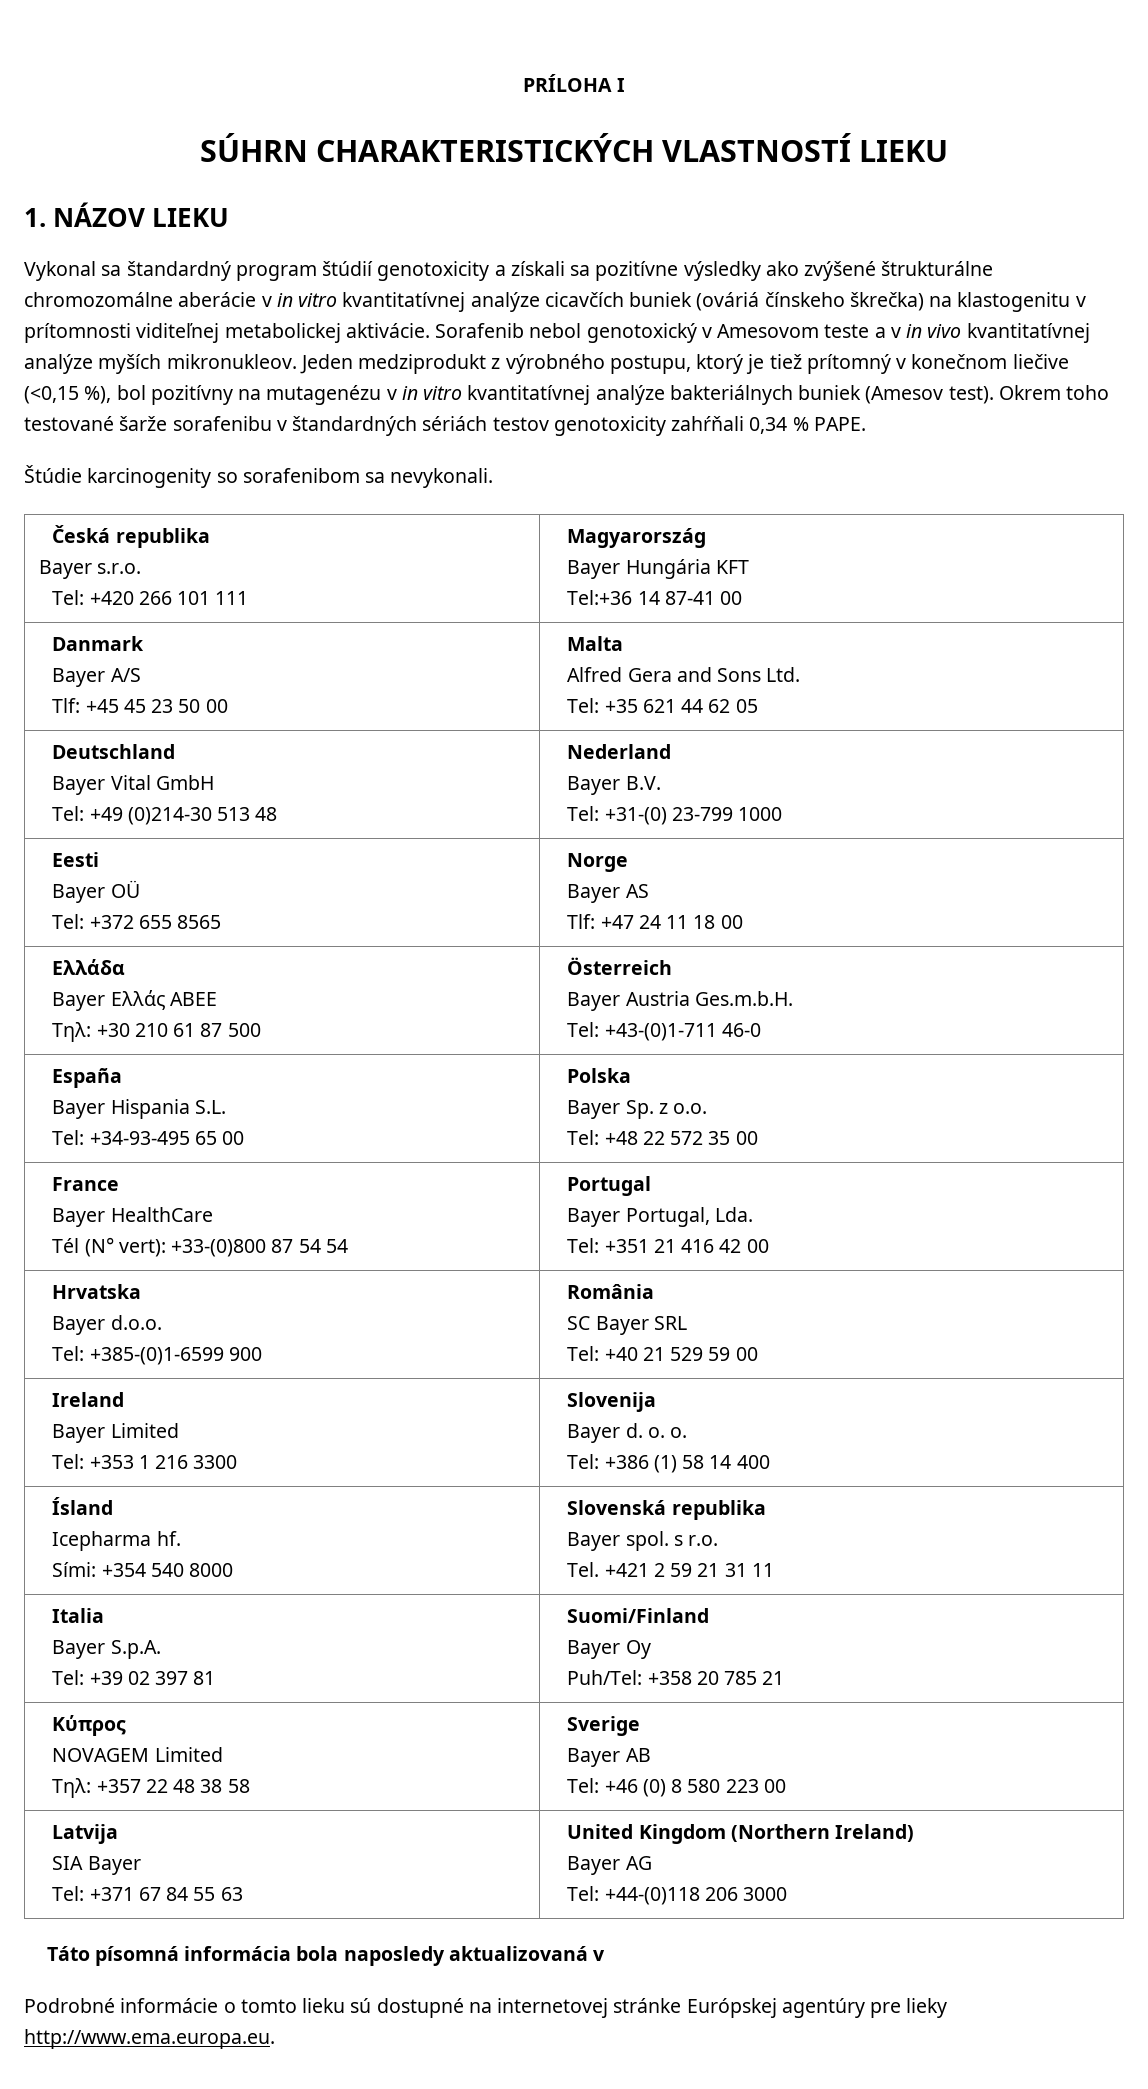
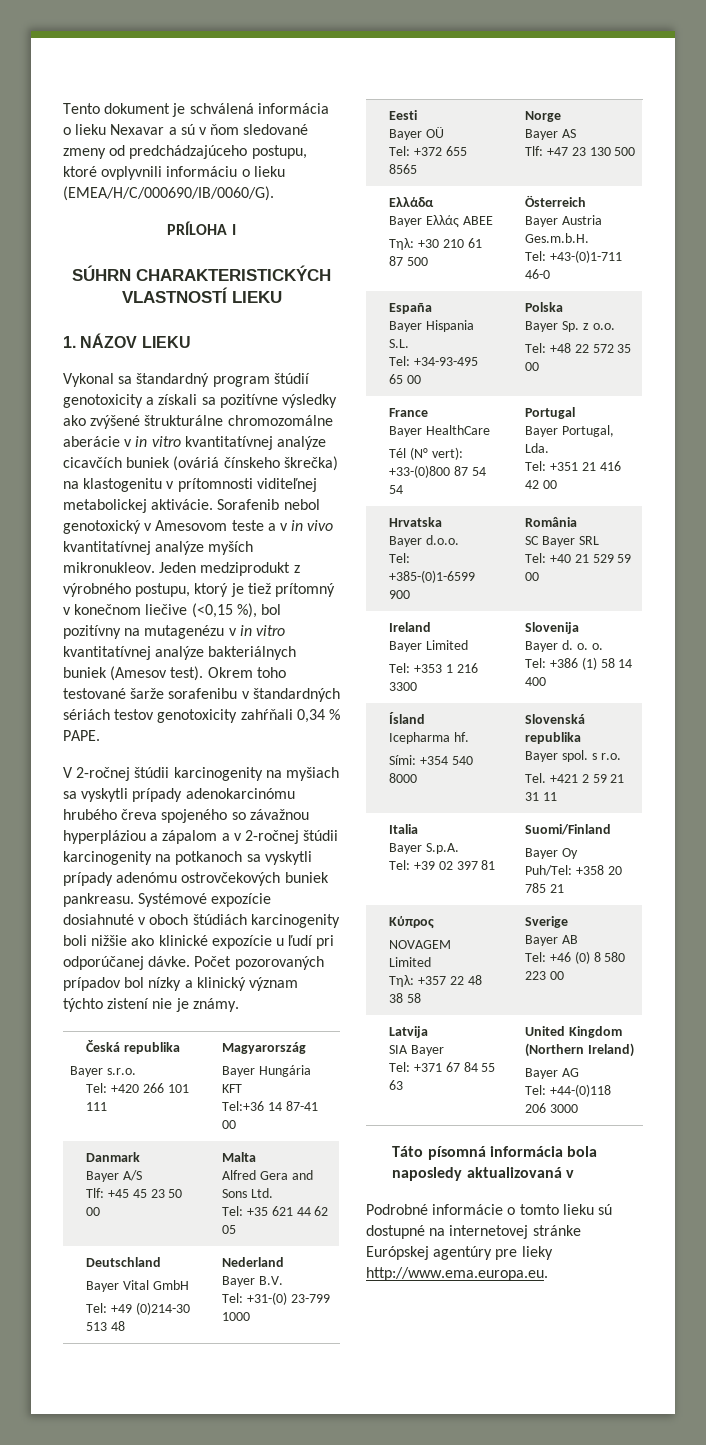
(523, 83) none -> [63,103,329,117] [63,124,309,135] [63,145,307,159] [63,166,285,180] [63,186,274,201] Tento dokument je schválená informácia o lieku Nexavar a sú v ňom sledované zmeny od predchádzajúceho postupu, ktoré ovplyvnili informáciu o lieku (EMEA/H/C/000690/IB/0060/G). //
[24,465,494,488] Štúdie karcinogenity so sorafenibom sa nevykonali. -> [63,767,339,781] [63,788,295,802] [63,809,309,823] [63,830,339,844] [63,851,312,865] [63,872,329,886] [63,893,272,907] [63,914,340,928] [63,935,335,949] [63,956,324,970] [63,977,298,991] [63,998,239,1012] V 2-ročnej štúdii karcinogenity na myšiach sa vyskytli prípady adenokarcinómu hrubého čreva spojeného so závažnou hyperpláziou a zápalom a v 2-ročnej štúdii karcinogenity na potkanoch sa vyskytli prípady adenómu ostrovčekových buniek pankreasu. Systémové expozície dosiahnuté v oboch štúdiách karcinogenity boli nižšie ako klinické expozície u ľudí pri odporúčanej dávke. Počet pozorovaných prípadov bol nízky a klinický význam týchto zistení nie je známy.
[638,915,743,929] 24 11 18 00 -> [571,147,636,156] 23 130 500

